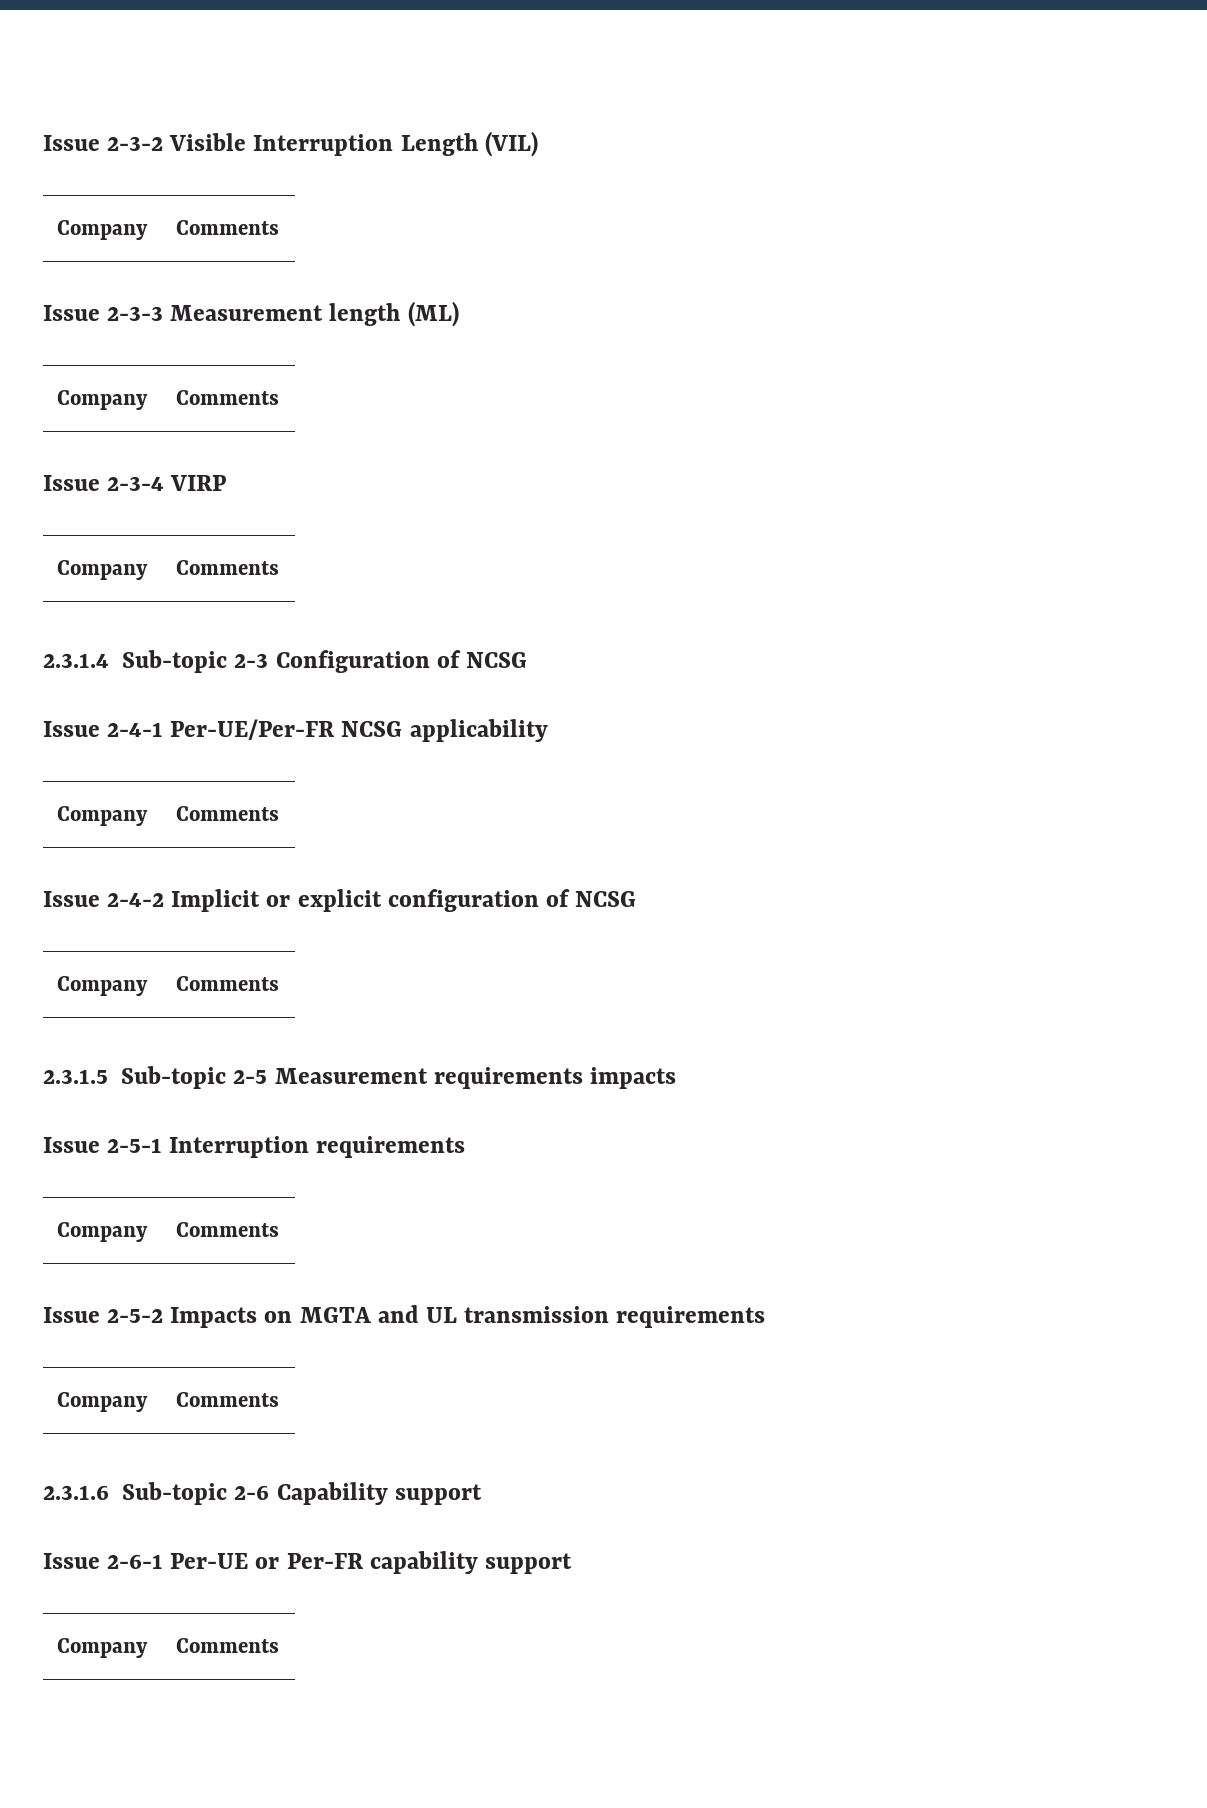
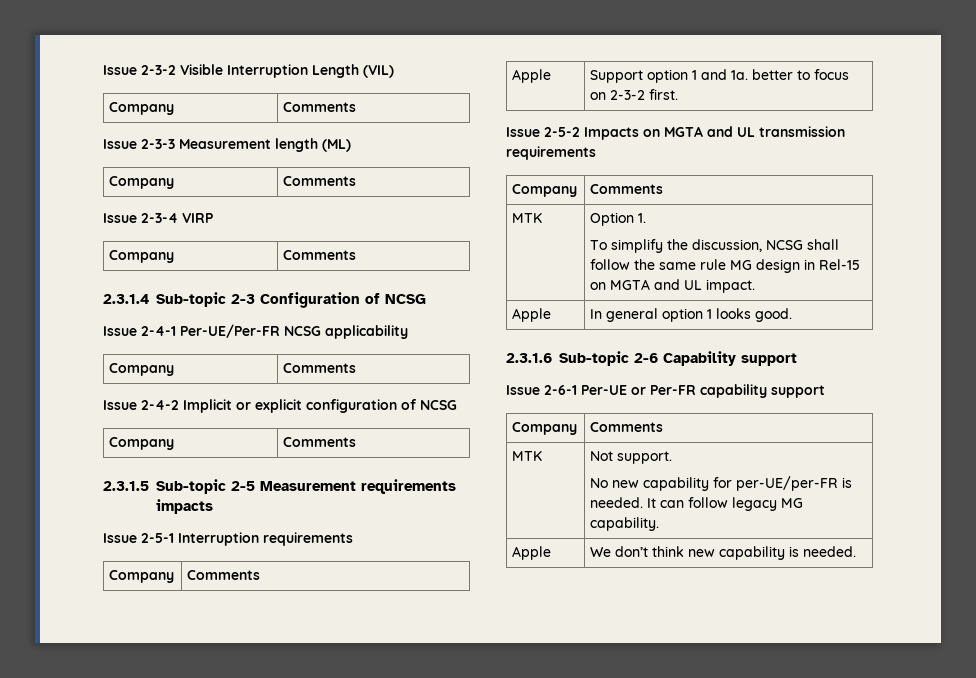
(280, 1229) none -> [512,69,552,83] [590,69,850,83] [590,89,679,100] // Apple | Support option 1 and 1a. better to focus on 2-3-2 first.
(280, 1399) none -> [512,213,543,223] [590,212,647,226] [590,239,840,253] [590,259,861,273] [590,279,756,293] [512,308,552,322] [590,308,793,322] // MTK | Option 1. // To simplify the discussion, NCSG shall follow the same rule MG design in Rel-15 on MGTA and UL impact. // Apple | In general option 1 looks good.
(280, 1645) none -> [512,451,543,461] [590,451,673,464] [590,476,853,491] [590,497,804,511] [590,517,660,531] [512,546,552,560] [590,546,857,560] // MTK | Not support. // No new capability for per-UE/per-FR is needed. It can follow legacy MG capability. // Apple | We don’t think new capability is needed.

